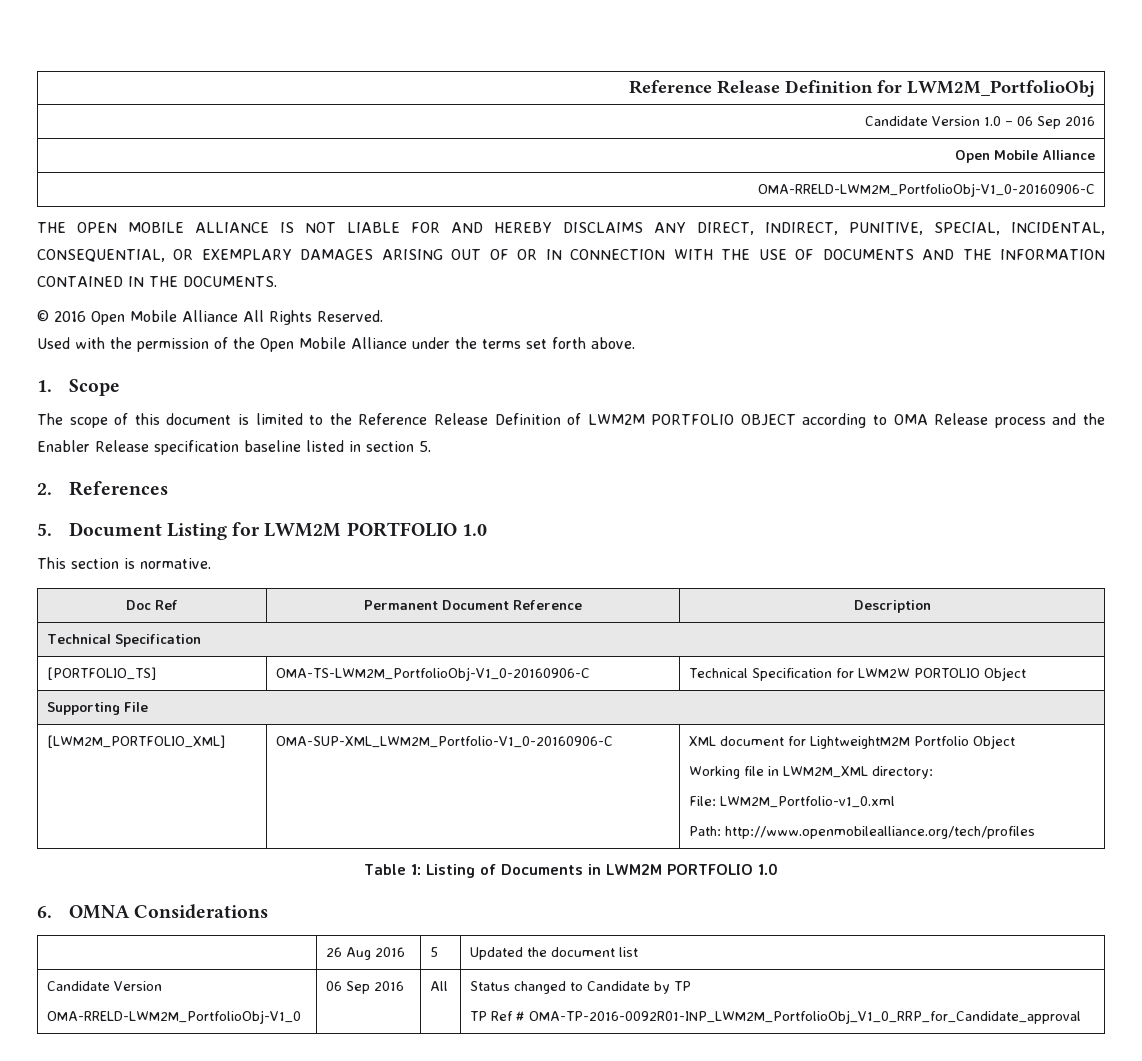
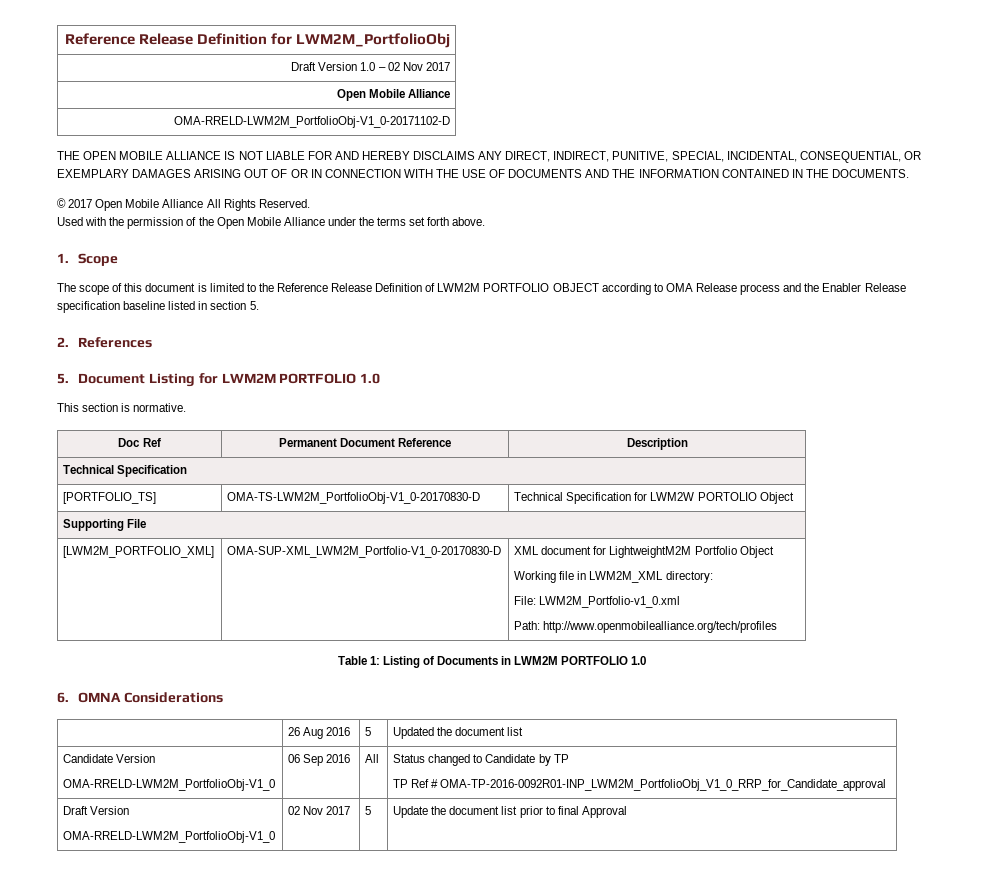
[864,116,928,126] Candidate -> [291,62,317,71] Draft
[1016,116,1095,129] 06 Sep 2016 -> [387,62,450,71] 02 Nov 2017
[757,183,1095,197] OMA-RRELD-LWM2M_PortfolioObj-V1_0-20160906-C -> [173,116,450,128] OMA-RRELD-LWM2M_PortfolioObj-V1_0-20171102-D
[54,311,86,322] 2016 -> [68,199,93,208] 2017
[276,667,591,681] OMA-TS-LWM2M_PortfolioObj-V1_0-20160906-C -> [227,492,481,504] OMA-TS-LWM2M_PortfolioObj-V1_0-20170830-D
[276,736,614,748] OMA-SUP-XML_LWM2M_Portfolio-V1_0-20160906-C -> [227,546,502,558] OMA-SUP-XML_LWM2M_Portfolio-V1_0-20170830-D
(1082, 1017) none -> [63,806,130,815] [63,831,276,843] [288,806,351,815] [365,806,372,815] [393,806,627,818] // Draft Version // OMA-RRELD-LWM2M_PortfolioObj-V1_0 | 02 Nov 2017 | 5 | Update the document list prior to final Approval

